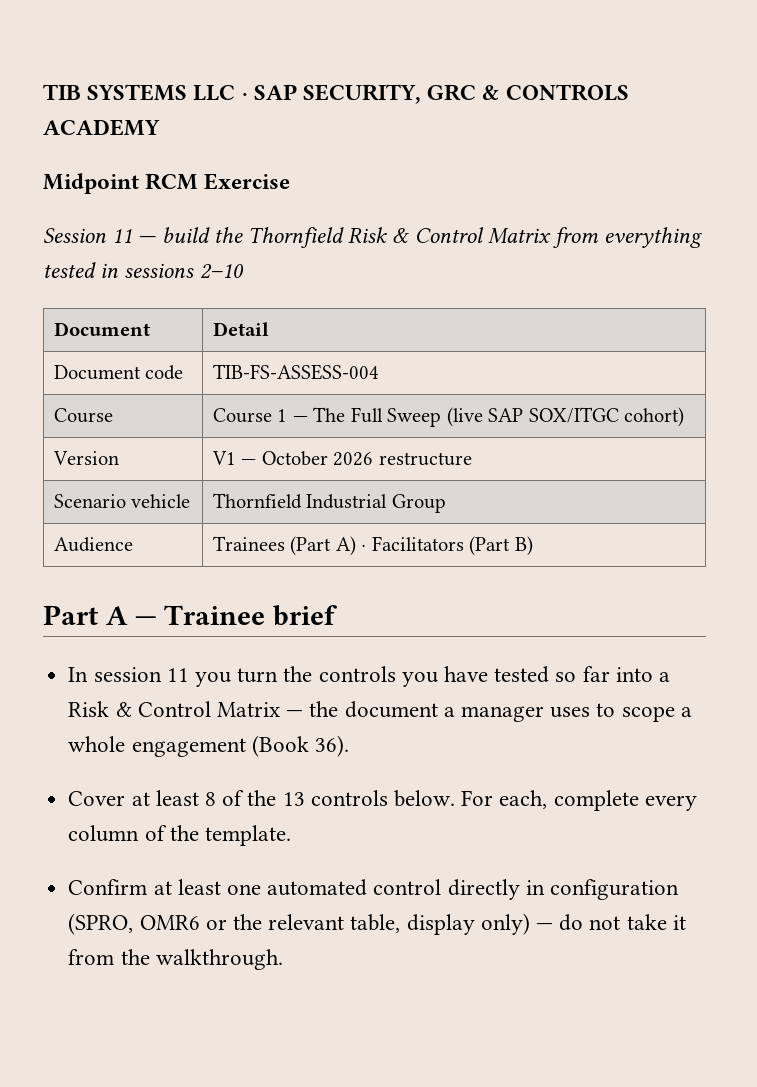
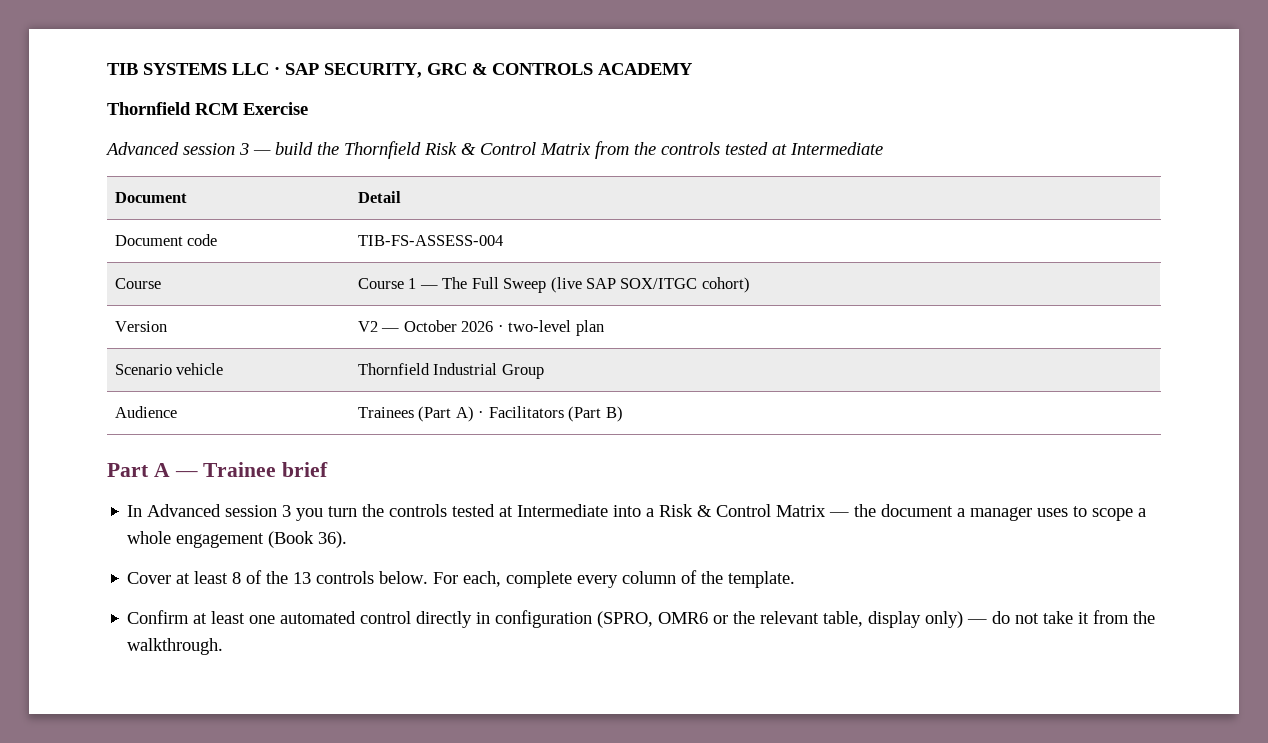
[43,173,139,194] Midpoint -> [107,102,191,115] Thornfield
[43,228,133,243] Session 11 -> [105,142,249,155] Advanced session 3
[604,227,703,248] [43,262,244,279] everything tested in sessions 2–10 -> [634,142,883,155] the controls tested at Intermediate
[211,451,236,465] V1 -> [357,321,378,332] V2
[378,452,472,466] restructure -> [497,320,604,336] · two-level plan
[93,667,189,682] session 11 -> [147,504,292,517] Advanced session 3
[401,666,610,687] you have tested so far -> [452,504,609,517] tested at Intermediate

